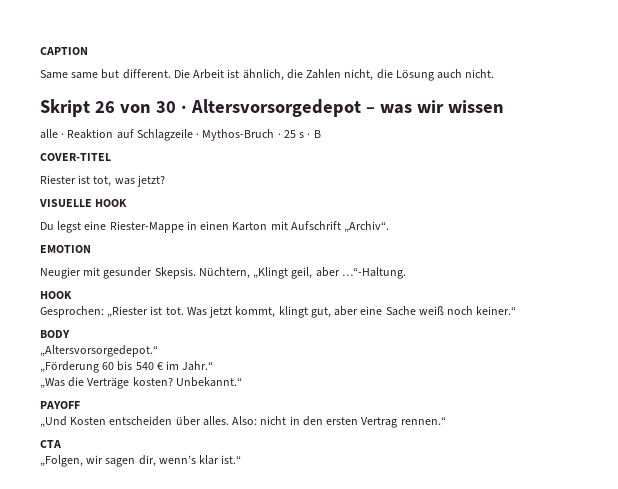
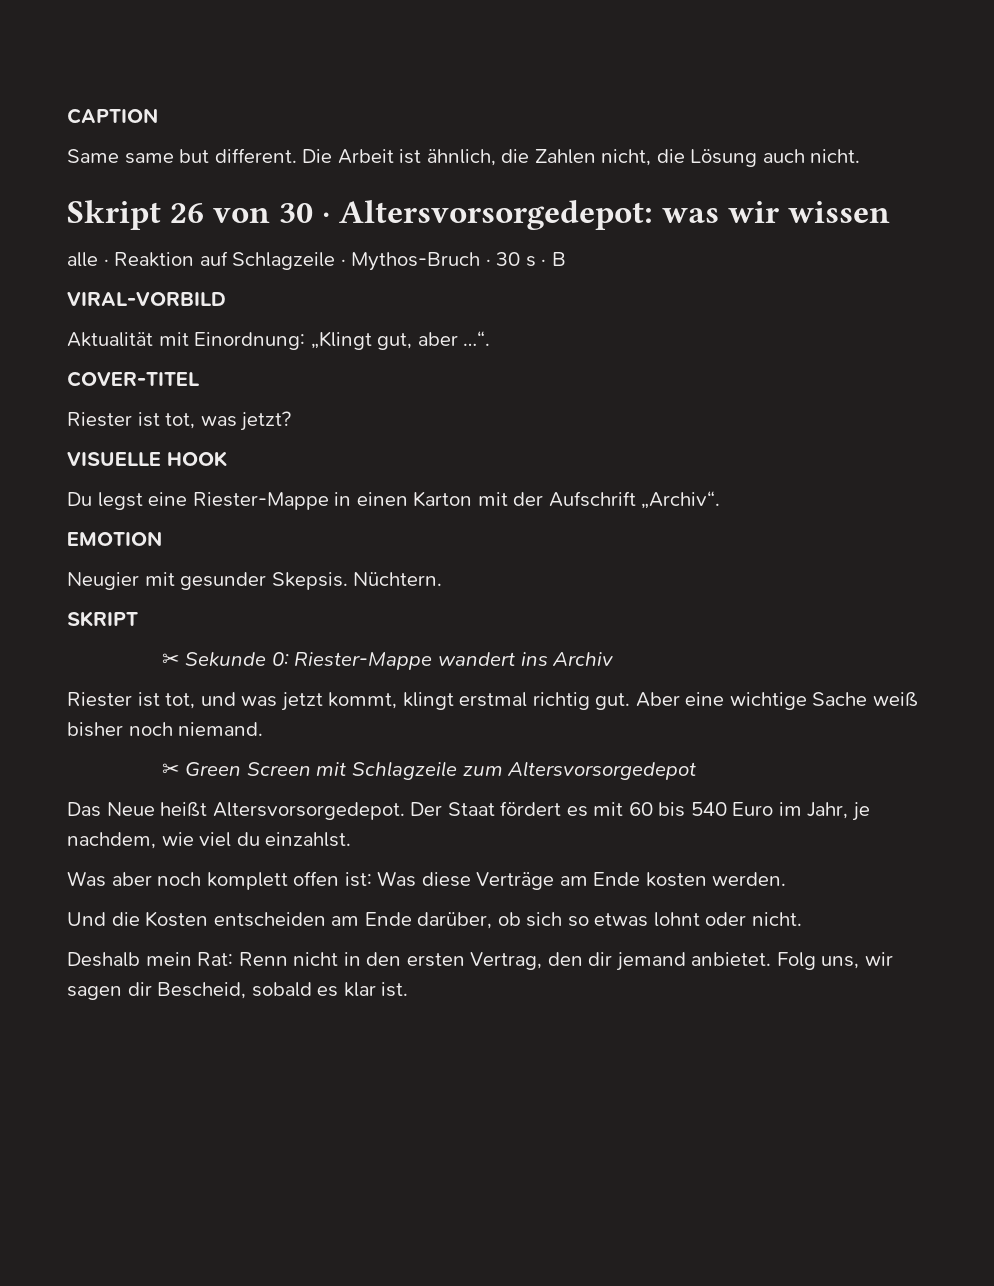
[190,99,375,117] Altersvorsorgedepot – -> [339,200,654,230] Altersvorsorgedepot:
[283,130,296,138] 25 -> [496,252,521,266] 30
(321, 134) none -> [67,292,226,306] [67,331,491,350] // VIRAL-VORBILD // Aktualität mit Einordnung: „Klingt gut, aber …“.
(288, 225) none -> [513,492,544,506] der
[198,267,406,279] [40,291,72,299] [40,306,517,318] [40,330,70,338] [40,345,158,357] [40,361,214,373] [40,377,242,389] [40,401,80,409] [40,416,446,428] [40,440,61,448] [40,455,242,467] Nüchtern, „Klingt geil, aber …“-Haltung. // HOOK // Gesprochen: „Riester ist tot. Was jetzt kommt, klingt gut, aber eine Sache weiß noch keiner.“ // BODY // „Altersvorsorgedepot.“ // „Förderung 60 bis 540 € im Jahr.“ // „Was die Verträge kosten? Unbekannt.“ // PAYOFF // „Und Kosten entscheiden über alles. Also: nicht in den ersten Vertrag rennen.“ // CTA // „Folgen, wir sagen dir, wenn’s klar ist.“ -> [353,572,443,586] [67,611,138,627] [161,652,614,670] [67,692,919,711] [67,722,264,737] [161,761,697,780] [67,801,871,821] [67,832,352,849] [67,871,787,890] [67,911,802,929] [67,952,894,971] [67,982,409,1000] Nüchtern. // SKRIPT // ✂ Sekunde 0: Riester-Mappe wandert ins Archiv // Riester ist tot, und was jetzt kommt, klingt erstmal richtig gut. Aber eine wichtige Sache weiß bisher noch niemand. // ✂ Green Screen mit Schlagzeile zum Altersvorsorgedepot // Das Neue heißt Altersvorsorgedepot. Der Staat fördert es mit 60 bis 540 Euro im Jahr, je nachdem, wie viel du einzahlst. // Was aber noch komplett offen ist: Was diese Verträge am Ende kosten werden. // Und die Kosten entscheiden am Ende darüber, ob sich so etwas lohnt oder nicht. // Deshalb mein Rat: Renn nicht in den ersten Vertrag, den dir jemand anbietet. Folg uns, wir sagen dir Bescheid, sobald es klar ist.

